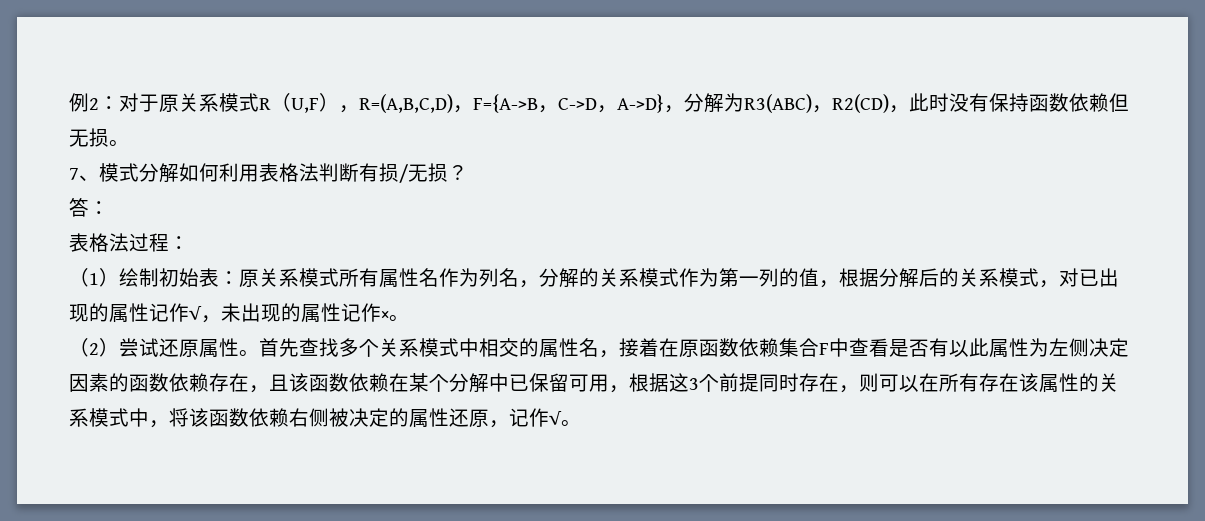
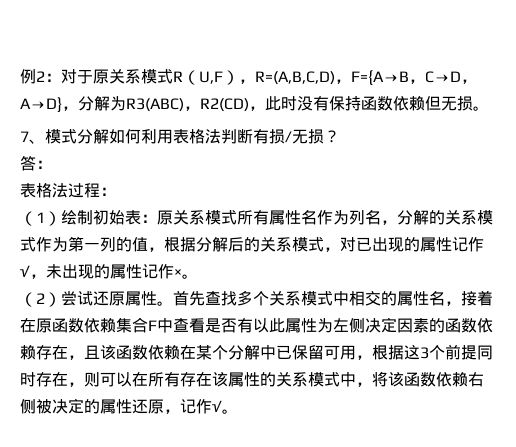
[473,94,664,113] F={A->B，C->D，A->D} -> [351,70,477,86] [20,97,62,113] F={A→B，C→D，A→D}

